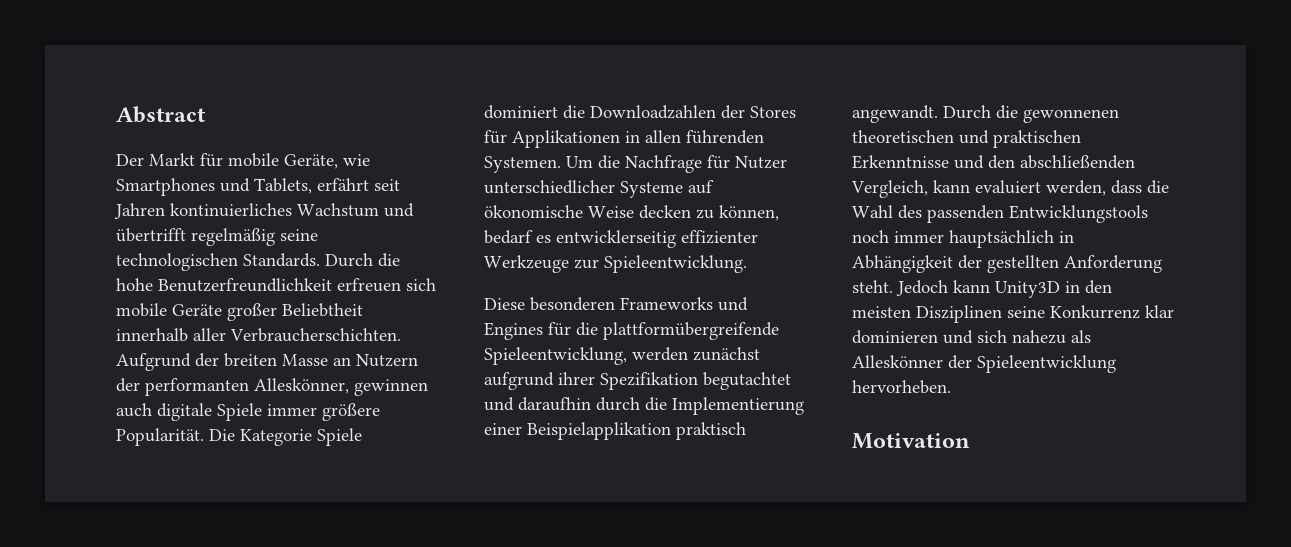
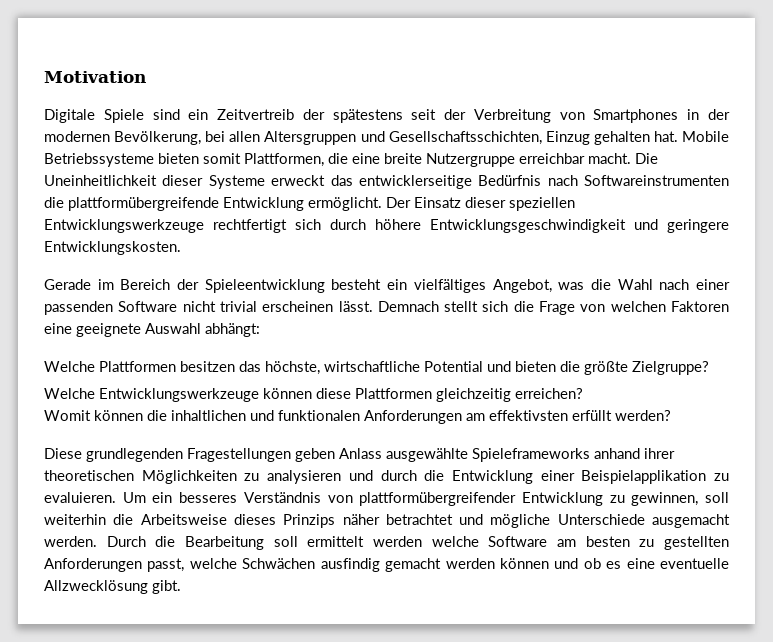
[116,106,206,123] [116,153,370,169] [116,178,400,196] [114,203,414,219] [116,228,318,246] [116,253,400,271] [116,278,436,292] [116,303,363,321] [116,328,401,342] [116,353,418,371] [116,378,428,396] [116,403,380,421] [116,428,362,446] [484,105,796,119] [484,130,764,148] [484,155,787,173] [484,180,714,198] [484,205,779,221] [484,230,758,248] [484,255,747,273] [484,297,748,311] [484,322,779,340] [484,347,760,365] [484,372,791,390] [484,397,804,415] [484,422,746,440] [852,105,1119,123] [852,130,1081,148] [852,155,1135,169] [851,180,1169,198] [852,205,1148,223] [852,230,1074,248] [852,255,1162,273] [852,280,1112,298] [852,305,1174,323] [852,330,1091,344] [852,355,1116,373] [852,380,951,394] [852,433,970,449] Abstract // Der Markt für mobile Geräte, wie Smartphones und Tablets, erfährt seit Jahren kontinuierliches Wachstum und übertrifft regelmäßig seine technologischen Standards. Durch die hohe Benutzerfreundlichkeit erfreuen sich mobile Geräte großer Beliebtheit innerhalb aller Verbraucherschichten. Aufgrund der breiten Masse an Nutzern der performanten Alleskönner, gewinnen auch digitale Spiele immer größere Popularität. Die Kategorie Spiele dominiert die Downloadzahlen der Stores für Applikationen in allen führenden Systemen. Um die Nachfrage für Nutzer unterschiedlicher Systeme auf ökonomische Weise decken zu können, bedarf es entwicklerseitig effizienter Werkzeuge zur Spieleentwicklung. // Diese besonderen Frameworks und Engines für die plattformübergreifende Spieleentwicklung, werden zunächst aufgrund ihrer Spezifikation begutachtet und daraufhin durch die Implementierung einer Beispielapplikation praktisch angewandt. Durch die gewonnenen theoretischen und praktischen Erkenntnisse und den abschließenden Vergleich, kann evaluiert werden, dass die Wahl des passenden Entwicklungstools noch immer hauptsächlich in Abhängigkeit der gestellten Anforderung steht. Jedoch kann Unity3D in den meisten Disziplinen seine Konkurrenz klar dominieren und sich nahezu als Alleskönner der Spieleentwicklung hervorheben. // Motivation -> [44,71,146,83] [44,109,730,123] [44,131,730,145] [44,153,658,167] [44,175,729,189] [44,197,575,211] [44,219,729,233] [44,241,181,255] [44,279,731,293] [44,301,729,315] [44,323,260,337] [44,361,709,375] [44,388,583,402] [44,410,671,424] [44,448,675,462] [44,470,729,484] [44,492,729,506] [44,514,730,528] [44,536,729,550] [44,558,729,572] [44,580,181,594] Motivation // Digitale Spiele sind ein Zeitvertreib der spätestens seit der Verbreitung von Smartphones in der modernen Bevölkerung, bei allen Altersgruppen und Gesellschaftsschichten, Einzug gehalten hat. Mobile Betriebssysteme bieten somit Plattformen, die eine breite Nutzergruppe erreichbar macht. Die Uneinheitlichkeit dieser Systeme erweckt das entwicklerseitige Bedürfnis nach Softwareinstrumenten die plattformübergreifende Entwicklung ermöglicht. Der Einsatz dieser speziellen Entwicklungswerkzeuge rechtfertigt sich durch höhere Entwicklungsgeschwindigkeit und geringere Entwicklungskosten. // Gerade im Bereich der Spieleentwicklung besteht ein vielfältiges Angebot, was die Wahl nach einer passenden Software nicht trivial erscheinen lässt. Demnach stellt sich die Frage von welchen Faktoren eine geeignete Auswahl abhängt: // Welche Plattformen besitzen das höchste, wirtschaftliche Potential und bieten die größte Zielgruppe? // Welche Entwicklungswerkzeuge können diese Plattformen gleichzeitig erreichen? // Womit können die inhaltlichen und funktionalen Anforderungen am effektivsten erfüllt werden? // Diese grundlegenden Fragestellungen geben Anlass ausgewählte Spieleframeworks anhand ihrer theoretischen Möglichkeiten zu analysieren und durch die Entwicklung einer Beispielapplikation zu evaluieren. Um ein besseres Verständnis von plattformübergreifender Entwicklung zu gewinnen, soll weiterhin die Arbeitsweise dieses Prinzips näher betrachtet und mögliche Unterschiede ausgemacht werden. Durch die Bearbeitung soll ermittelt werden welche Software am besten zu gestellten Anforderungen passt, welche Schwächen ausfindig gemacht werden können und ob es eine eventuelle Allzwecklösung gibt.

